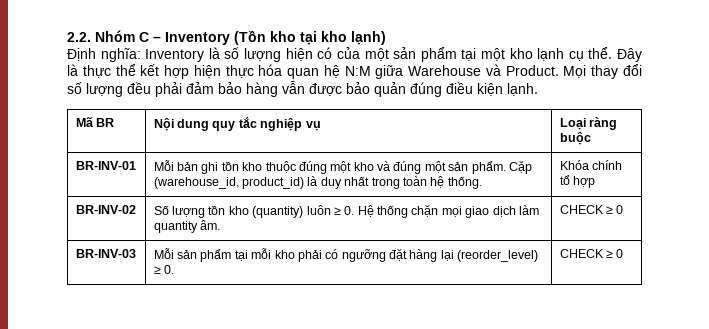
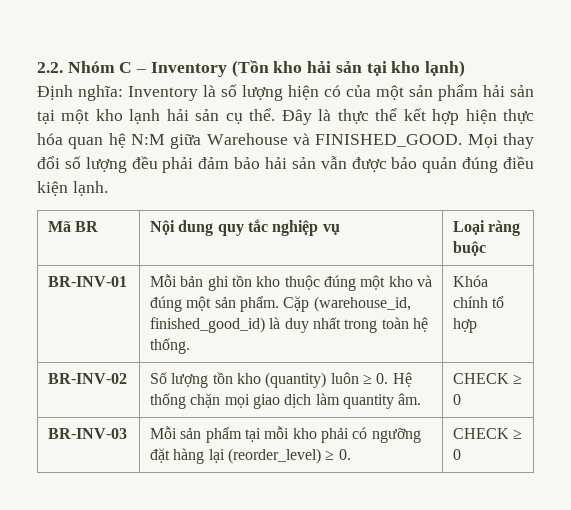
(296, 36) none -> [307,61,362,73] hải sản
(457, 54) none -> [483,85,534,97] hải sản
(565, 54) none -> [166,109,220,121] hải sản
[505,65,559,76] Product. -> [315,134,463,147] FINISHED_GOOD.
[246,82,278,97] hàng -> [265,157,316,169] hải sản
[242,177,305,189] product_id) -> [150,317,266,333] finished_good_id)

